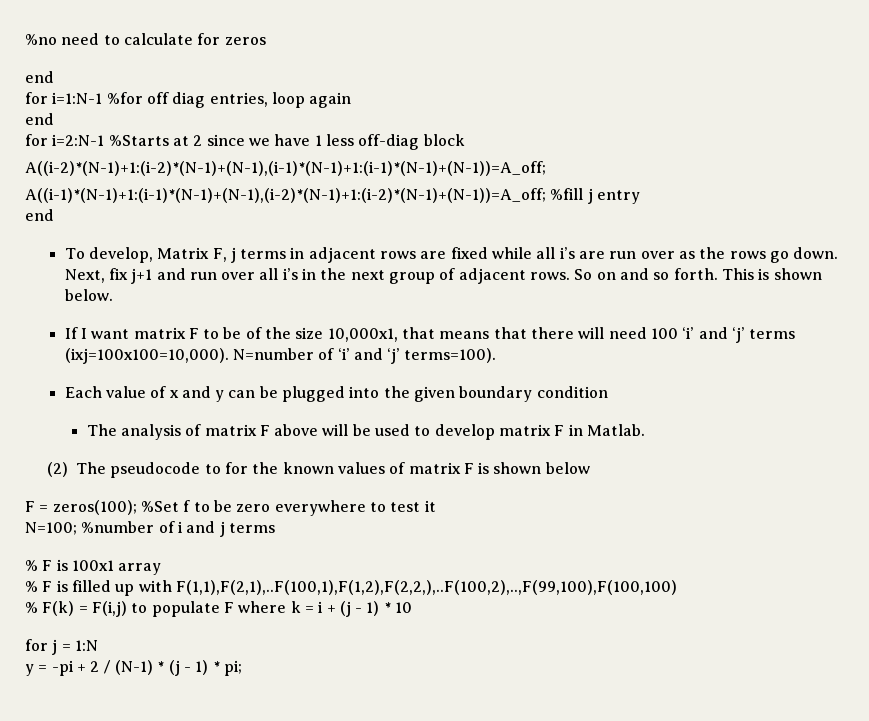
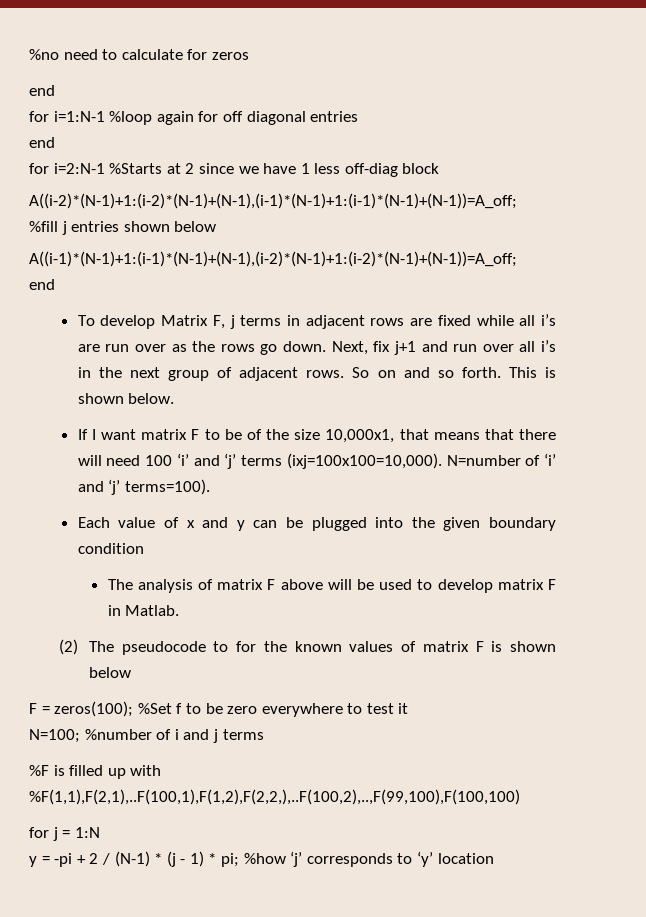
[106,92,352,108] %for off diag entries, loop again -> [109,111,359,125] %loop again for off diagonal entries
[25,188,546,203] A((i-1)*(N-1)+1:(i-1)*(N-1)+(N-1),(i-2)*(N-1)+1:(i-2)*(N-1)+(N-1))=A_off; -> (517, 201) none
[596,190,640,204] entry -> [71,221,217,232] [29,251,517,267] entries shown below // A((i-1)*(N-1)+1:(i-1)*(N-1)+(N-1),(i-2)*(N-1)+1:(i-2)*(N-1)+(N-1))=A_off;
[88,247,153,263] develop, -> [100,315,156,329] develop
[25,559,162,575] [25,580,677,596] [25,601,413,617] % F is 100x1 array // % F is filled up with F(1,1),F(2,1),..F(100,1),F(1,2),F(2,2,),..F(100,2),..,F(99,100),F(100,100) // % F(k) = F(i,j) to populate F where k = i + (j - 1) * 10 -> [29,765,162,779] [29,789,520,805] %F is filled up with %F(1,1),F(2,1),..F(100,1),F(1,2),F(2,2,),..F(100,2),..,F(99,100),F(100,100)
(242, 668) none -> [243,851,494,867] %how ‘j’ corresponds to ‘y’ location

